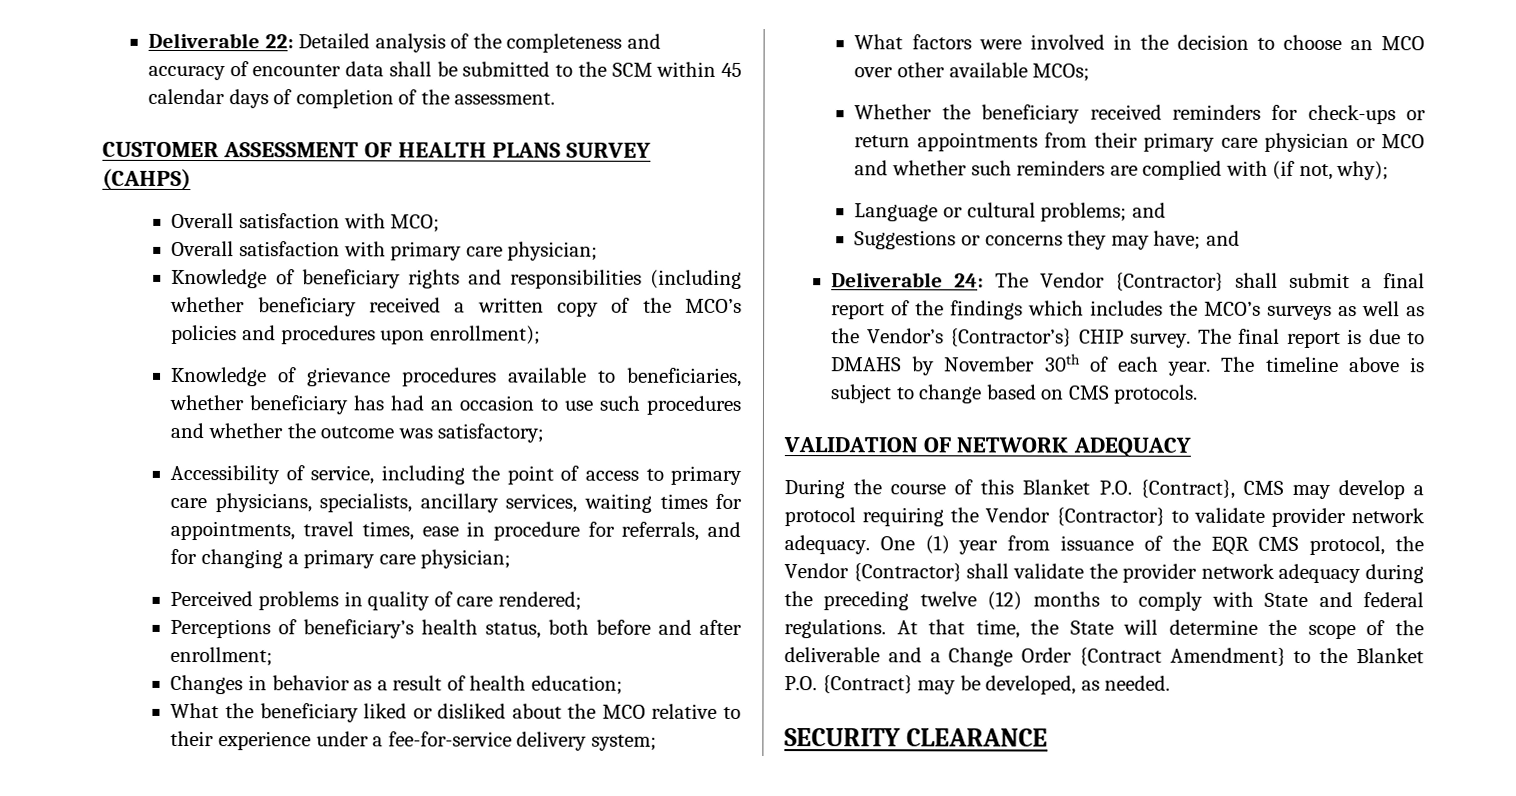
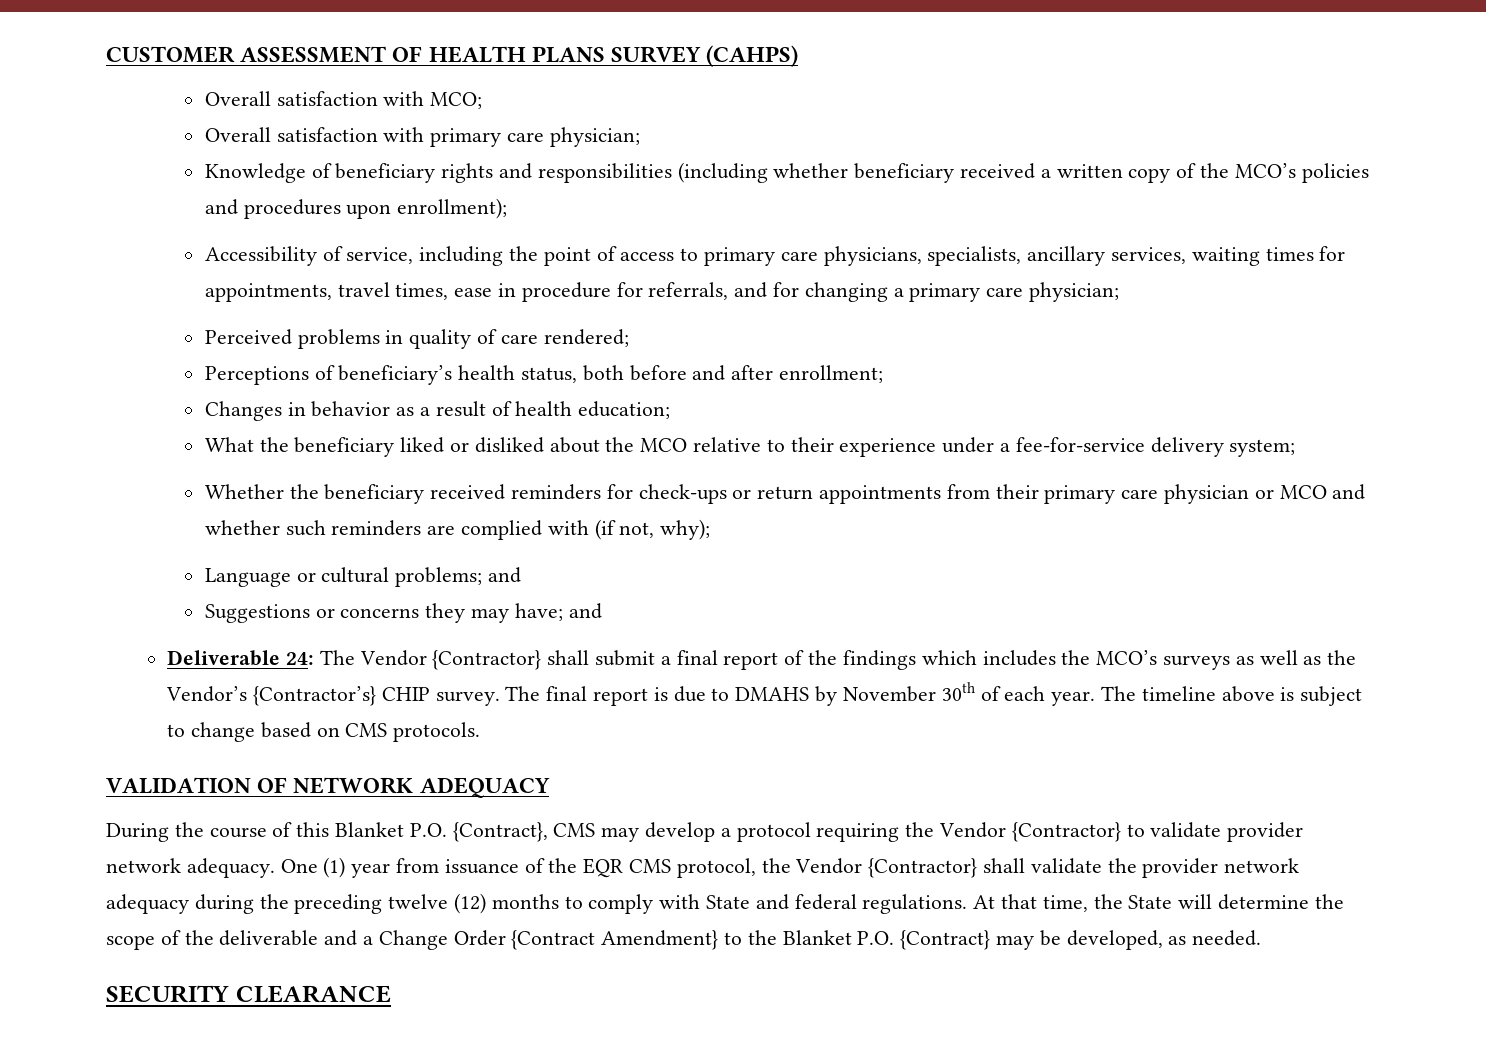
[148,32,661,53] [148,61,742,81] [148,88,556,109] Deliverable 22: Detailed analysis of the completeness and accuracy of encounter data shall be submitted to the SCM within 45 calendar days of completion of the assessment. // -> (106, 54) none
[171,366,743,387] [169,394,742,415] [170,422,545,443] // Knowledge of grievance procedures available to beneficiaries, whether beneficiary has had an occasion to use such procedures and whether the outcome was satisfactory; -> (508, 208) none
[854,34,1425,51] [854,62,1091,82] // What factors were involved in the decision to choose an MCO over other available MCOs; -> (1296, 448) none

